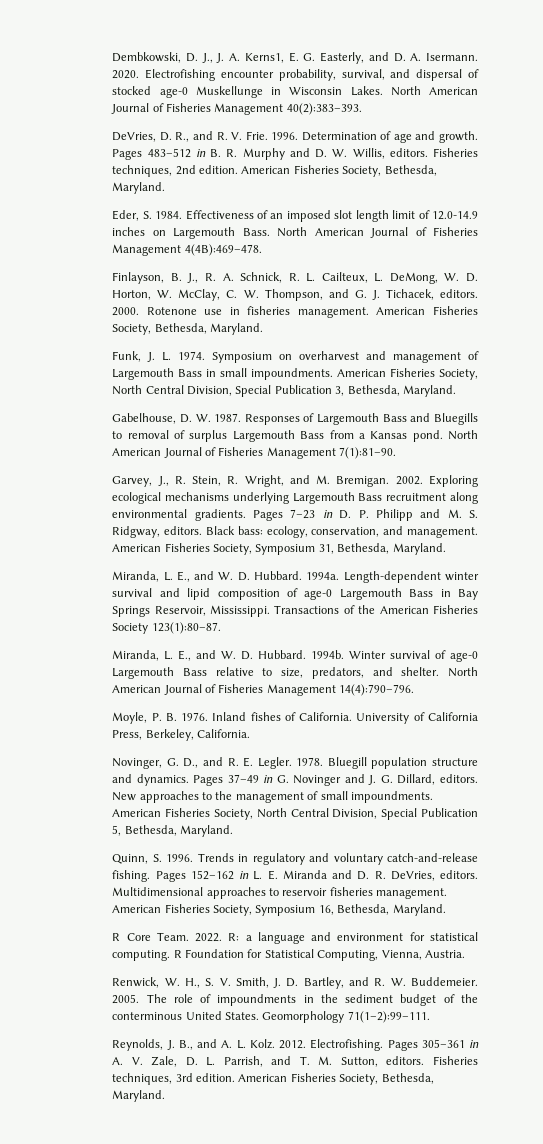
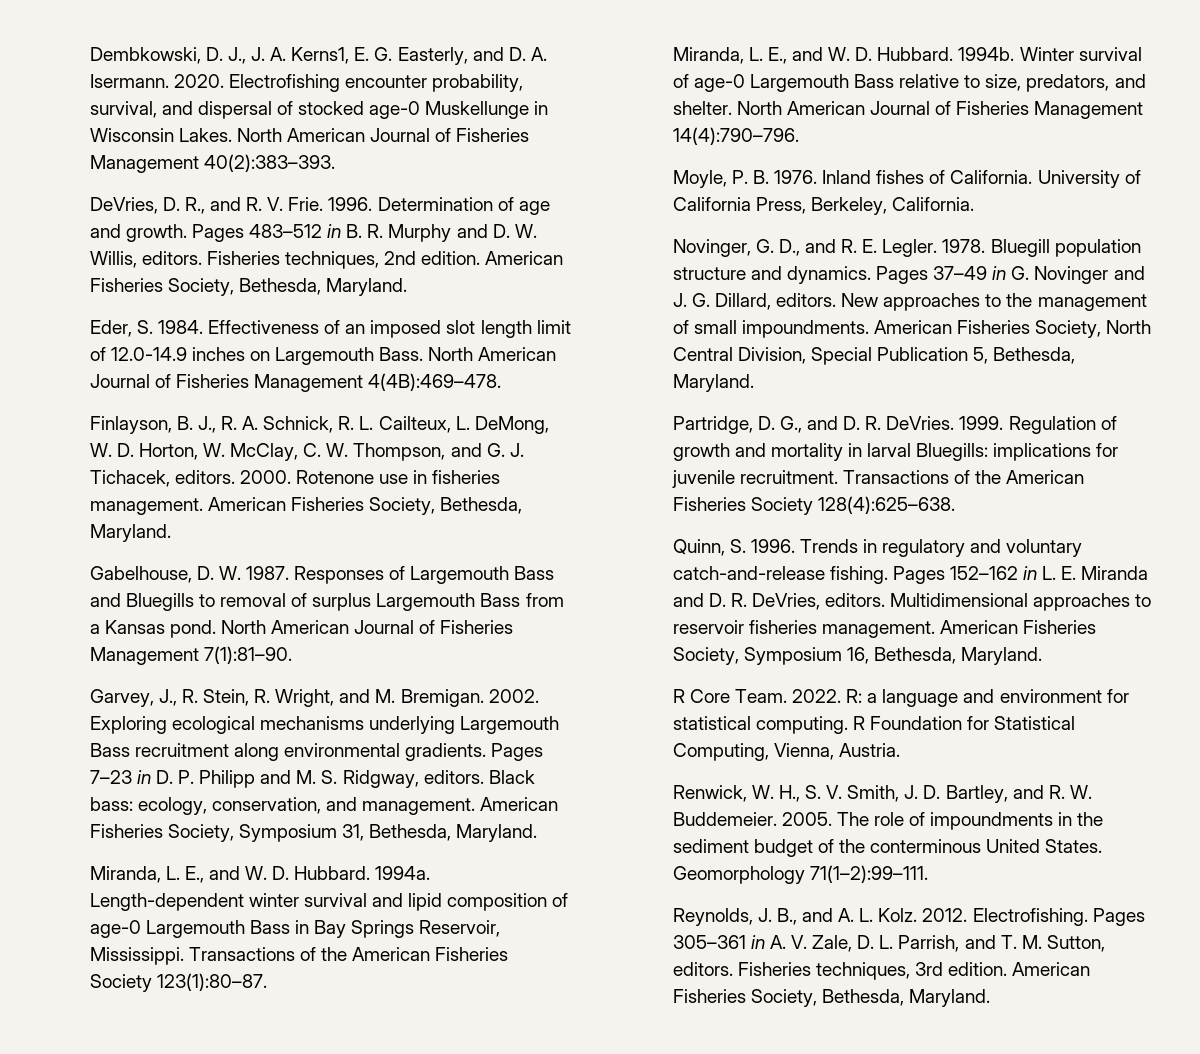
[112,351,480,363] [112,368,478,380] [112,385,456,397] // Funk, J. L. 1974. Symposium on overharvest and management of Largemouth Bass in small impoundments. American Fisheries Society, North Central Division, Special Publication 3, Bethesda, Maryland. -> (171, 533) none
(233, 831) none -> [672,416,1117,434] [672,443,1119,461] [671,470,1085,488] [672,496,955,515] // Partridge, D. G., and D. R. DeVries. 1999. Regulation of growth and mortality in larval Bluegills: implications for juvenile recruitment. Transactions of the American Fisheries Society 128(4):625–638.

